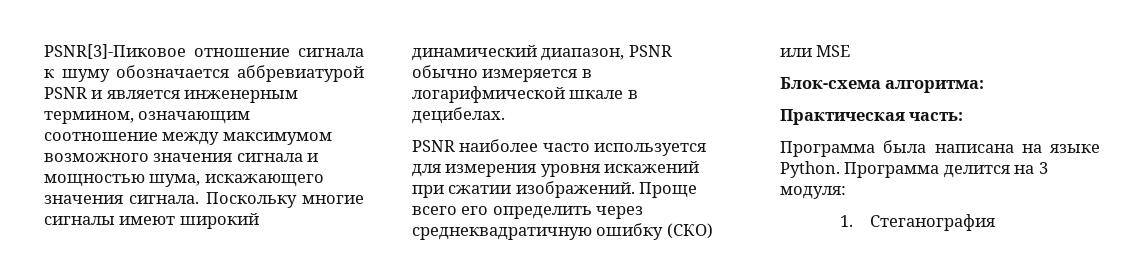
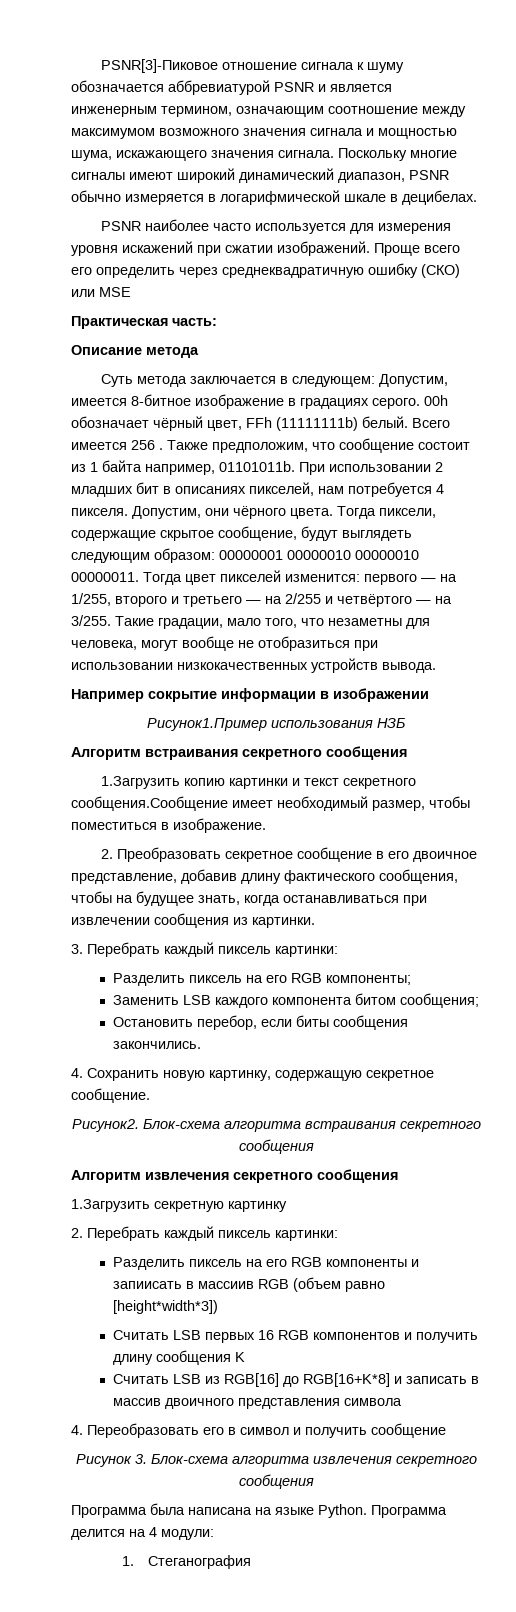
[780,77,985,93] // Блок-схема алгоритма: -> (131, 292) none
(964, 116) none -> [71,345,199,358] [101,374,449,387] [71,394,448,409] [71,416,450,431] [71,438,470,453] [71,460,443,475] [71,482,444,497] [71,506,436,519] [71,526,412,541] [71,548,419,563] [71,570,457,585] [71,593,452,607] [71,615,430,629] [71,636,378,651] [71,658,436,673] [71,688,429,702] [147,718,405,731] [71,746,407,760] [101,776,417,789] [71,796,470,811] [71,818,266,833] [101,847,478,862] [71,869,458,884] [71,891,427,906] [71,913,315,928] [71,942,338,957] [112,973,411,986] [112,993,479,1008] [112,1015,408,1030] [112,1041,201,1049] [71,1068,434,1081] [71,1088,150,1103] [71,1119,481,1132] [238,1139,314,1154] [71,1169,398,1183] [71,1199,287,1212] [71,1226,338,1241] [112,1257,419,1270] [112,1277,385,1292] [112,1300,218,1314] [112,1330,478,1343] [112,1350,245,1365] [112,1373,479,1387] [112,1398,402,1409] [71,1423,446,1438] [75,1454,477,1467] [238,1474,314,1489] // Описание метода // Суть метода заключается в следующем: Допустим, имеется 8-битное изображение в градациях серого. 00h обозначает чёрный цвет, FFh (11111111b) белый. Всего имеется 256 . Также предположим, что сообщение состоит из 1 байта например, 01101011b. При использовании 2 младших бит в описаниях пикселей, нам потребуется 4 пикселя. Допустим, они чёрного цвета. Тогда пиксели, содержащие скрытое сообщение, будут выглядеть следующим образом: 00000001 00000010 00000010 00000011. Тогда цвет пикселей изменится: первого — на 1/255, второго и третьего — на 2/255 и четвёртого — на 3/255. Такие градации, мало того, что незаметны для человека, могут вообще не отобразиться при использовании низкокачественных устройств вывода. // Например сокрытие информации в изображении // Рисунок1.Пример использования НЗБ // Алгоритм встраивания секретного сообщения // 1.Загрузить копию картинки и текст секретного сообщения.Cообщение имеет необходимый размер, чтобы поместиться в изображение. // 2. Преобразовать секретное сообщение в его двоичное представление, добавив длину фактического сообщения, чтобы на будущее знать, когда останавливаться при извлечении сообщения из картинки. // 3. Перебрать каждый пиксель картинки: // Разделить пиксель на его RGB компоненты; // Заменить LSB каждого компонента битом сообщения; // Остановить перебор, если биты сообщения закончились. // 4. Сохранить новую картинку, содержащую секретное сообщение. // Рисунок2. Блок-схема алгоритма встраивания секретного сообщения // Алгоритм извлечения секретного сообщения // 1.Загрузить секретную картинку // 2. Перебрать каждый пиксель картинки: // Разделить пиксель на его RGB компоненты и запиисать в массиив RGB (объем равно [height*width*3]) // Считать LSB первых 16 RGB компонентов и получить длину сообщения K // Считать LSB из RGB[16] до RGB[16+K*8] и записать в массив двоичного представления символа // 4. Переобразовать его в символ и получить сообщение // Рисунок 3. Блок-схема алгоритма извлечения секретного сообщения
[1038,162,1048,174] [780,186,846,199] 3 модуля: -> [149,1527,214,1540] 4 модули:

